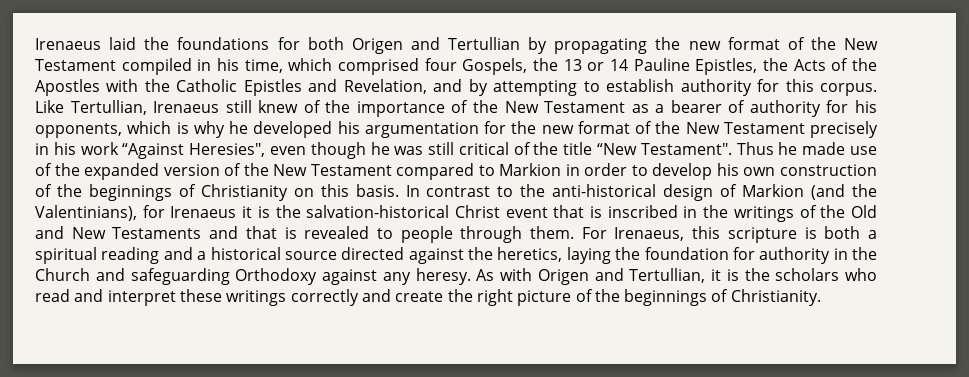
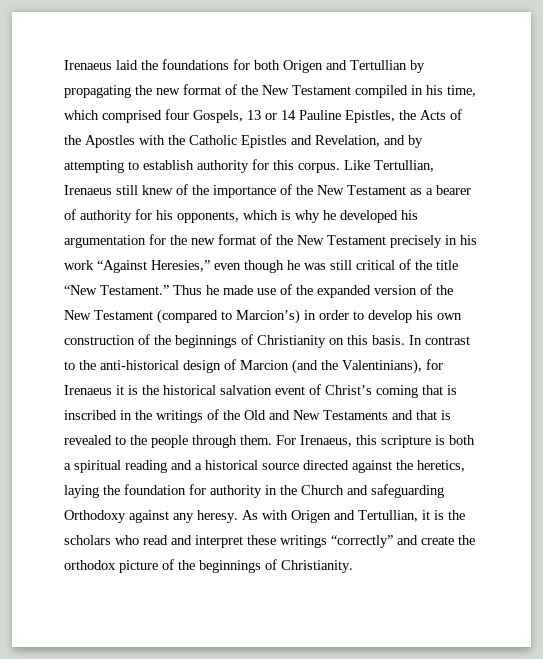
[532,58,558,71] the -> (243, 116) none
[189,143,266,157] Heresies", -> [151,260,210,272] Heresies,”
[640,143,732,155] Testament". -> [100,285,169,295] Testament.”
[396,163,562,180] compared to Markion -> [157,309,300,324] (compared to Marcion’s)
[742,184,805,197] Markion -> [240,360,289,370] Marcion
[306,205,548,218] salvation-historical Christ event -> [163,384,418,398] historical salvation event of Christ’s coming
(393, 233) none -> [130,435,147,445] the
[290,289,359,306] correctly -> [331,535,393,548] “correctly”
[476,289,513,306] right -> [64,560,116,570] orthodox

